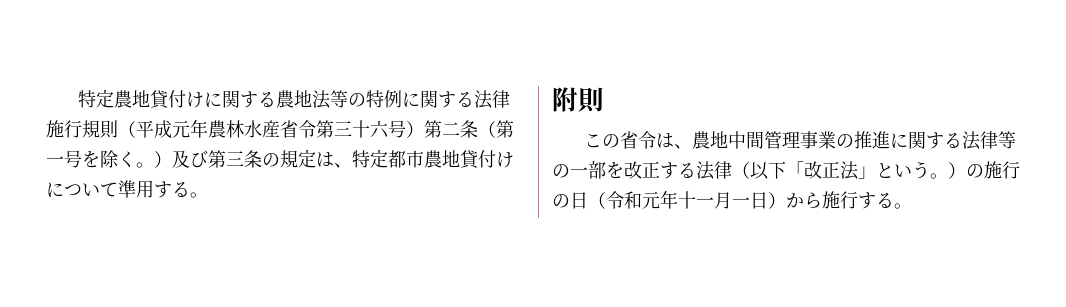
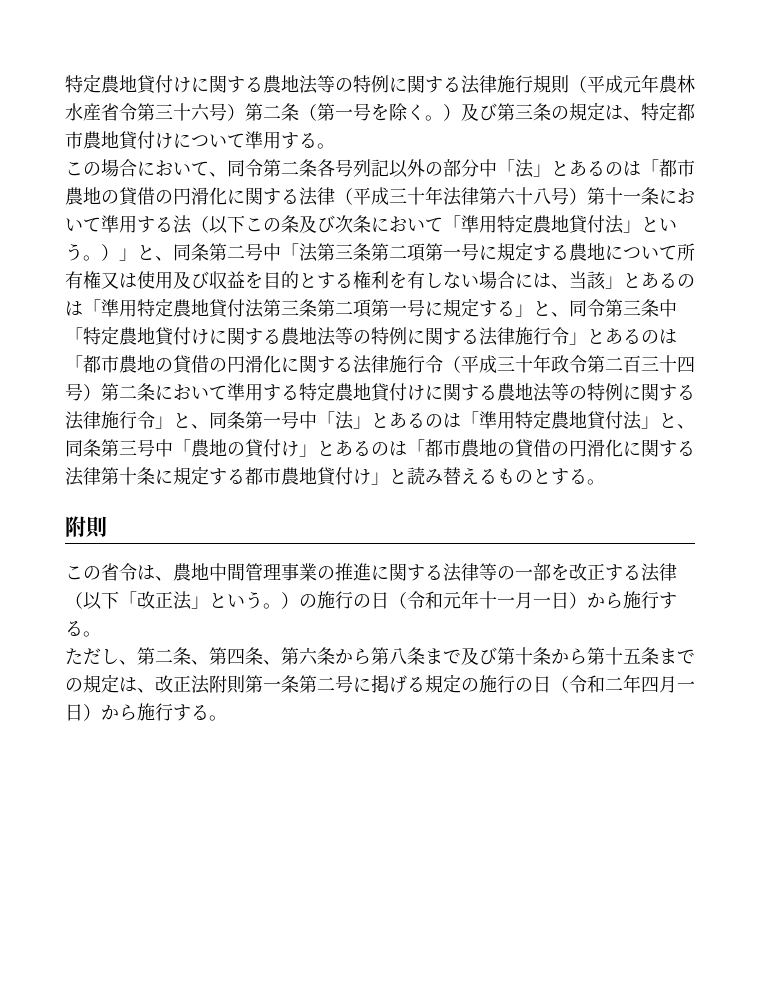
(208, 195) none -> [65,159,695,178] [65,186,695,206] [65,214,677,234] [65,242,695,262] [65,271,695,290] [65,298,677,318] [65,326,677,346] [65,354,695,374] [65,382,695,402] [65,410,695,430] [65,439,695,458] [65,466,605,486] // この場合において、同令第二条各号列記以外の部分中「法」とあるのは「都市農地の貸借の円滑化に関する法律（平成三十年法律第六十八号）第十一条において準用する法（以下この条及び次条において「準用特定農地貸付法」という。）」と、同条第二号中「法第三条第二項第一号に規定する農地について所有権又は使用及び収益を目的とする権利を有しない場合には、当該」とあるのは「準用特定農地貸付法第三条第二項第一号に規定する」と、同令第三条中「特定農地貸付けに関する農地法等の特例に関する法律施行令」とあるのは「都市農地の貸借の円滑化に関する法律施行令（平成三十年政令第二百三十四号）第二条において準用する特定農地貸付けに関する農地法等の特例に関する法律施行令」と、同条第一号中「法」とあるのは「準用特定農地貸付法」と、同条第三号中「農地の貸付け」とあるのは「都市農地の貸借の円滑化に関する法律第十条に規定する都市農地貸付け」と読み替えるものとする。
(912, 206) none -> [65,647,695,665] [65,674,695,694] [65,703,227,721] // ただし、第二条、第四条、第六条から第八条まで及び第十条から第十五条までの規定は、改正法附則第一条第二号に掲げる規定の施行の日（令和二年四月一日）から施行する。

